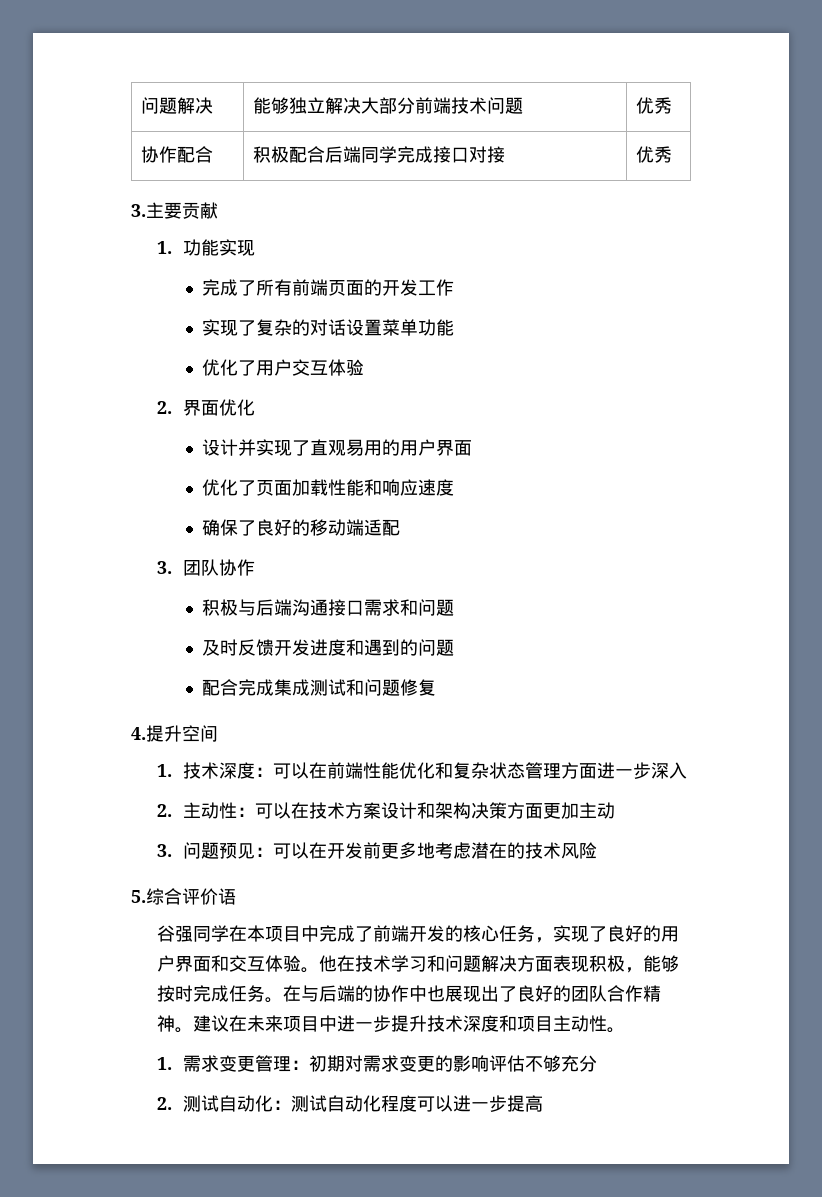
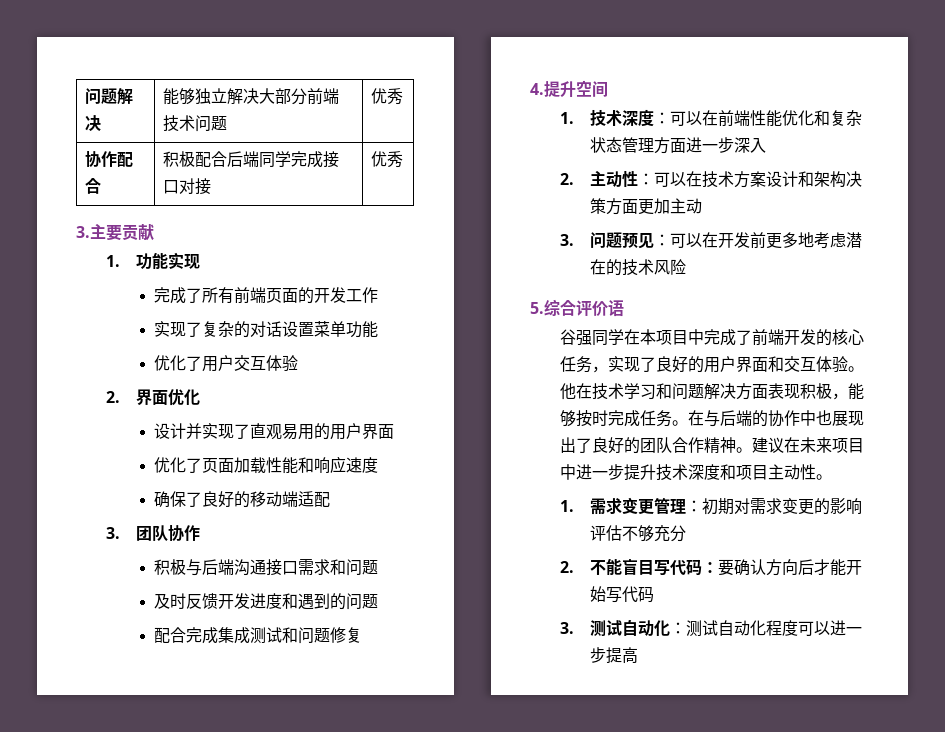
(172, 1103) none -> [590,558,863,576] [590,586,655,603] [560,622,575,634] 不能盲目写代码：要确认方向后才能开始写代码 // 3.

